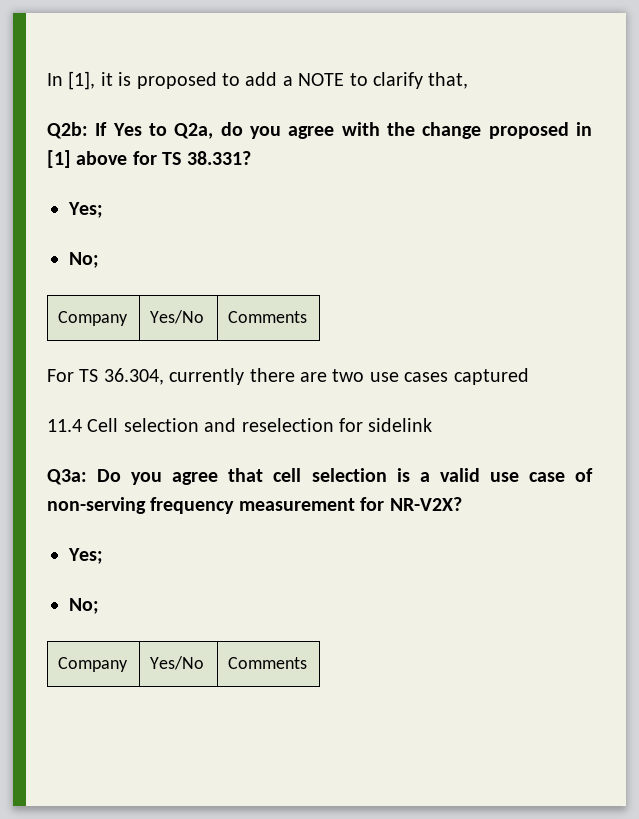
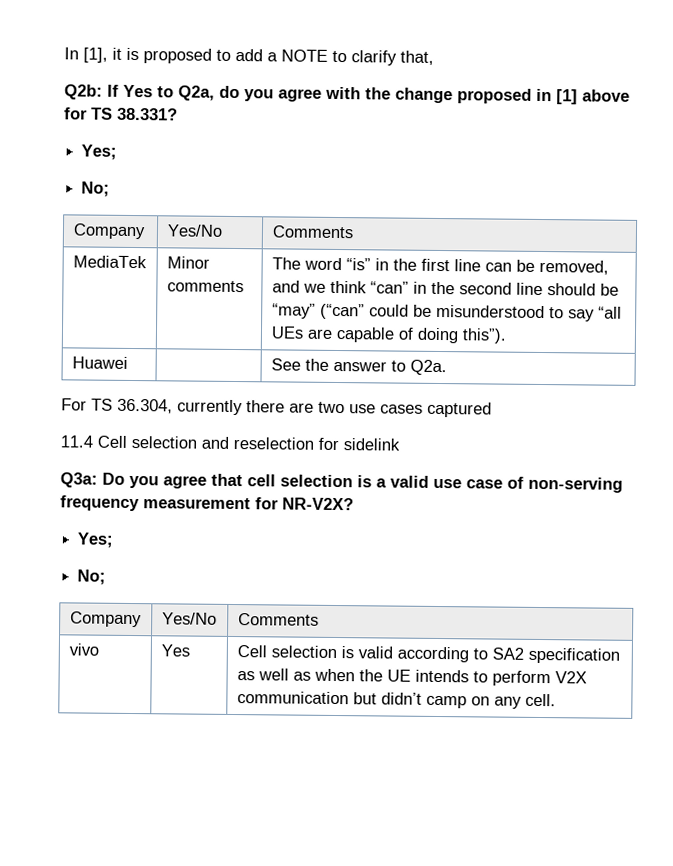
(308, 317) none -> [72,255,147,269] [166,256,210,269] [166,280,244,293] [271,257,609,275] [271,280,619,296] [271,303,622,322] [270,326,507,344] [71,356,128,369] [270,358,447,376] // MediaTek | Minor comments | The word “is” in the first line can be removed, and we think “can” in the second line should be “may” (“can” could be misunderstood to say “all UEs are capable of doing this”). // Huawei | | See the answer to Q2a.
(308, 663) none -> [68,643,99,656] [160,644,190,657] [236,645,620,664] [236,668,587,687] [236,691,556,709] // vivo | Yes | Cell selection is valid according to SA2 specification as well as when the UE intends to perform V2X communication but didn’t camp on any cell.

